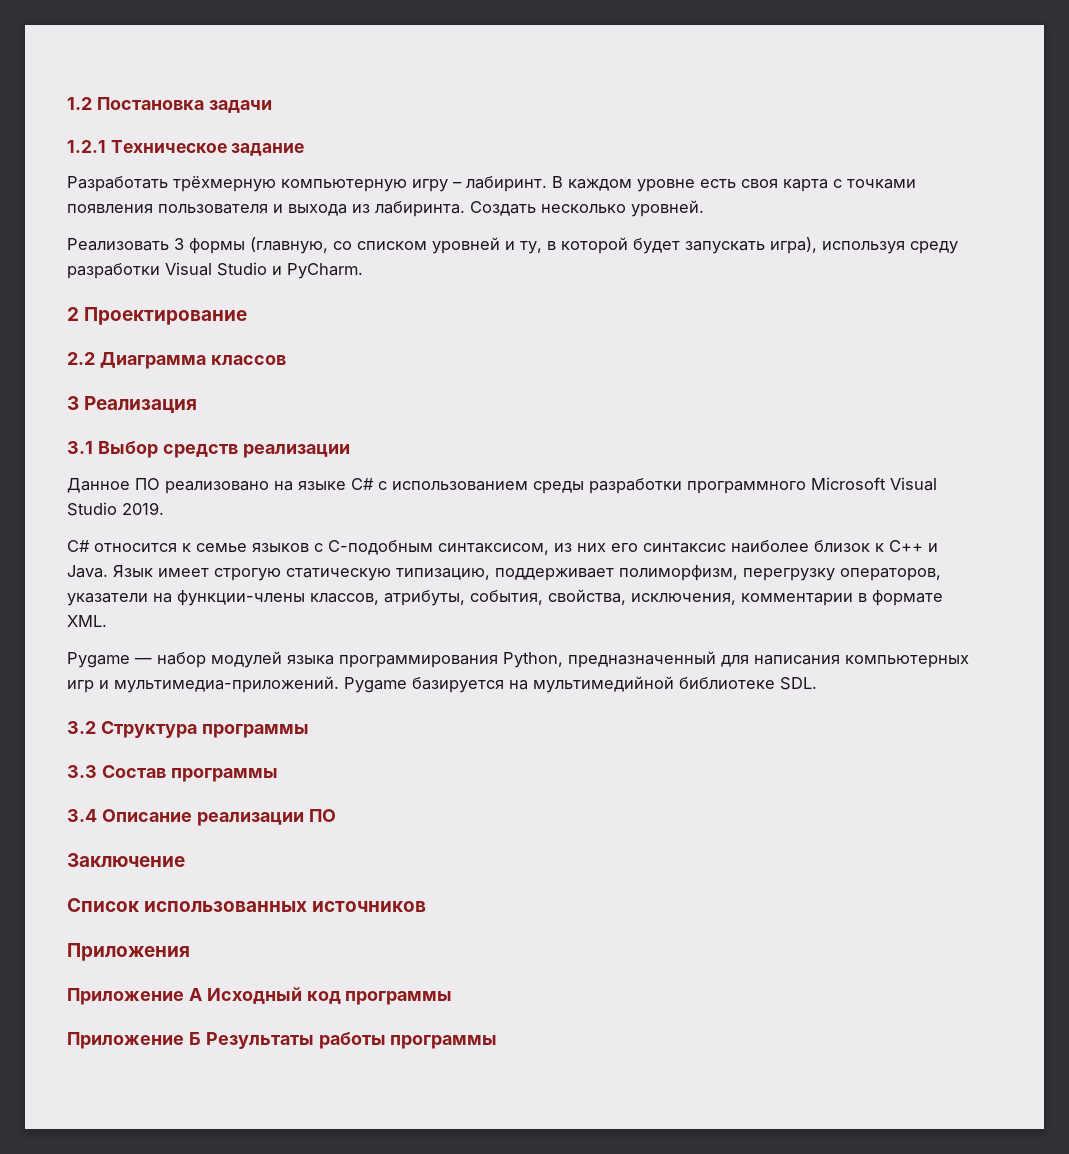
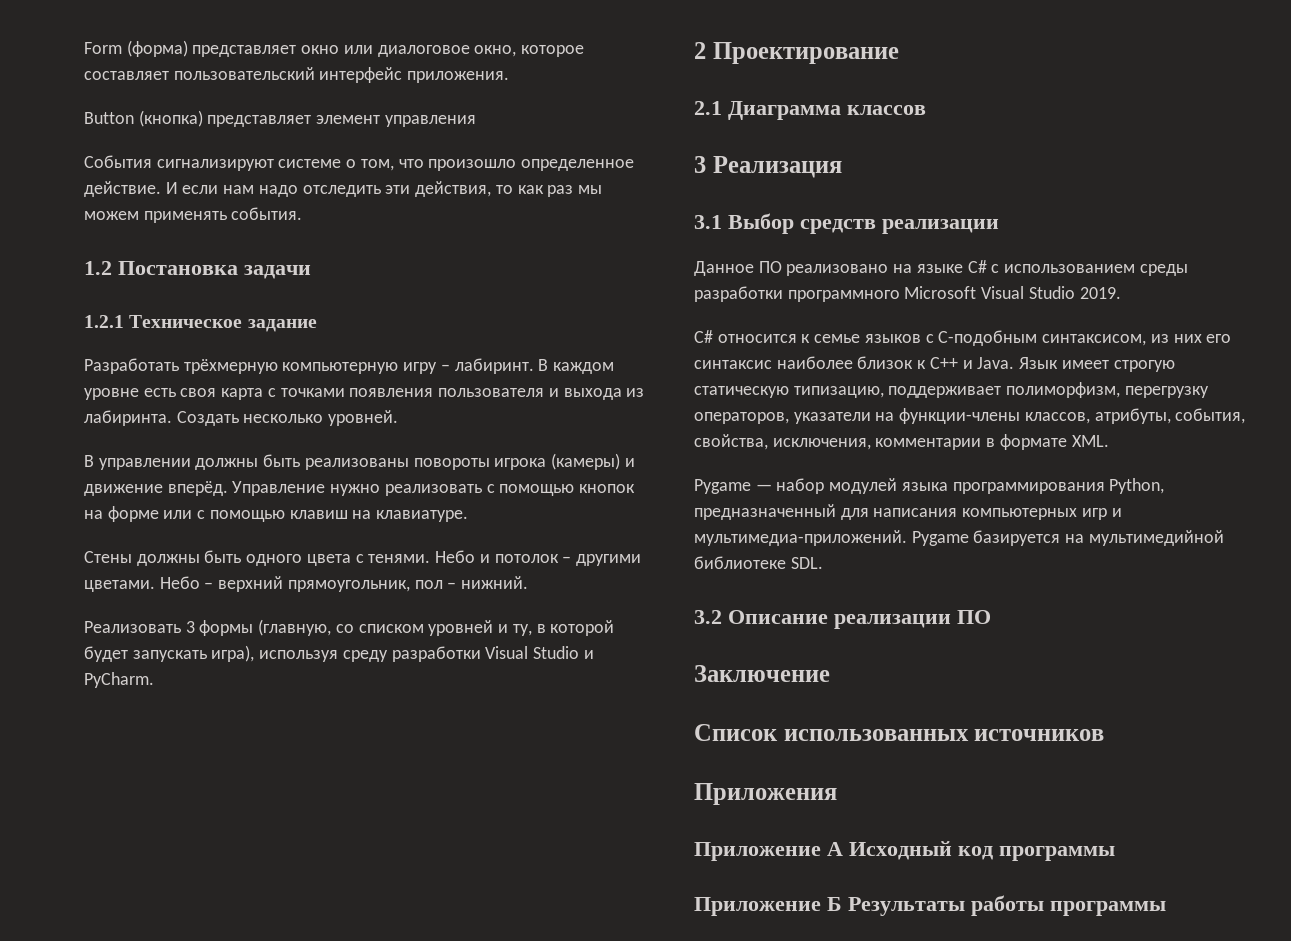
(67, 103) none -> [84,40,585,57] [84,67,510,83] [84,110,476,127] [84,155,635,171] [84,181,602,197] [84,207,303,223] Form (форма) представляет окно или диалоговое окно, которое составляет пользовательский интерфейс приложения. // Button (кнопка) представляет элемент управления // События сигнализируют системе о том, что произошло определенное действие. И если нам надо отследить эти действия, то как раз мы можем применять события. //
(704, 208) none -> [84,453,635,470] [84,481,636,496] [84,506,469,522] [84,550,641,566] [84,576,529,592] // В управлении должны быть реализованы повороты игрока (камеры) и движение вперёд. Управление нужно реализовать с помощью кнопок на форме или с помощью клавиш на клавиатуре. // Стены должны быть одного цвета с тенями. Небо и потолок – другими цветами. Небо – верхний прямоугольник, пол – нижний.
[67,352,95,365] 2.2 -> [694,101,722,115] 2.1
[100,721,309,738] [67,765,278,782] [67,809,97,822] Структура программы // 3.3 Состав программы // 3.4 -> (722, 617) none

